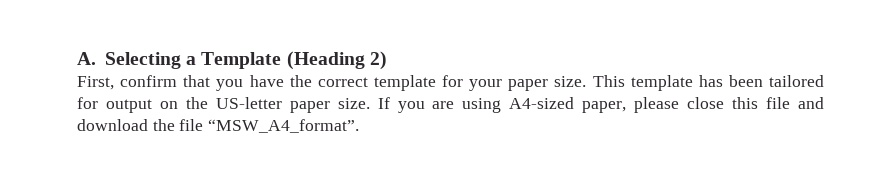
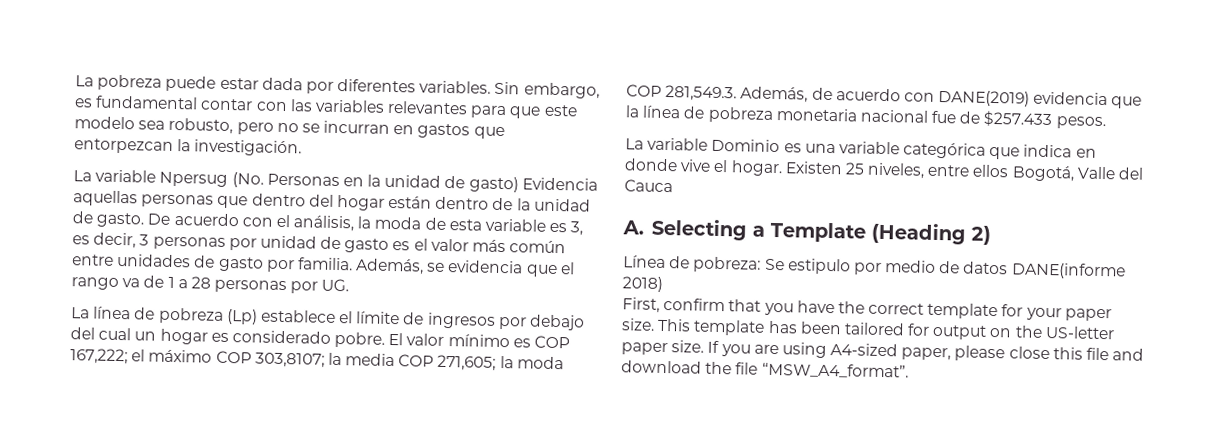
(77, 58) none -> [75,74,600,99] [74,95,578,119] [74,116,505,140] [74,138,303,157] [73,169,598,193] [73,190,591,212] [72,211,584,236] [72,232,567,254] [72,253,575,278] [71,275,350,294] [71,306,586,331] [70,327,571,349] [70,348,564,371] [626,84,1143,109] [625,105,1106,130] [625,137,1097,160] [624,158,1145,182] [624,179,673,193] La pobreza puede estar dada por diferentes variables. Sin embargo, es fundamental contar con las variables relevantes para que este modelo sea robusto, pero no se incurran en gastos que entorpezcan la investigación. // La variable Npersug (No. Personas en la unidad de gasto) Evidencia aquellas personas que dentro del hogar están dentro de la unidad de gasto. De acuerdo con el análisis, la moda de esta variable es 3, es decir, 3 personas por unidad de gasto es el valor más común entre unidades de gasto por familia. Además, se evidencia que el rango va de 1 a 28 personas por UG. // La línea de pobreza (Lp) establece el límite de ingresos por debajo del cual un hogar es considerado pobre. El valor mínimo es COP 167,222; el máximo COP 303,8107; la media COP 271,605; la moda COP 281,549.3. Además, de acuerdo con DANE(2019) evidencia que la línea de pobreza monetaria nacional fue de $257.433 pesos. // La variable Dominio es una variable categórica que indica en donde vive el hogar. Existen 25 niveles, entre ellos Bogotá, Valle del Cauca //
(387, 60) none -> [623,255,1126,280] [622,276,663,292] // Línea de pobreza: Se estipulo por medio de datos DANE(informe 2018)

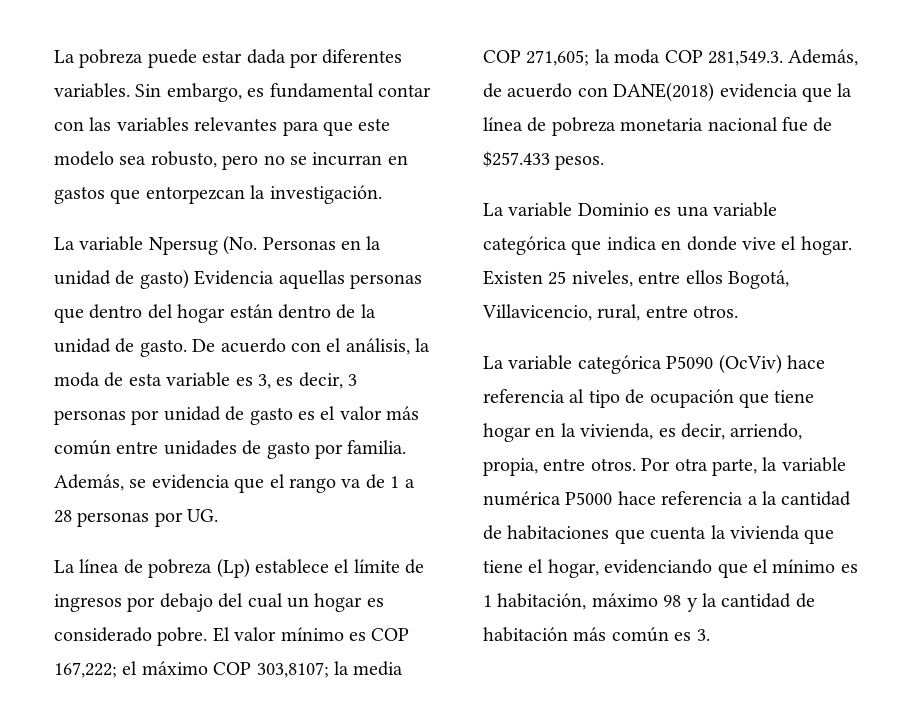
[938,89,1031,107] DANE(2019) -> [613,82,715,102] DANE(2018)
[1076,166,1145,180] [624,179,673,193] [622,218,991,245] [623,255,1126,280] [622,276,663,292] [622,297,1112,322] [621,318,1115,340] [621,340,1145,362] [621,360,909,379] Valle del Cauca // A. Selecting a Template (Heading 2) // Línea de pobreza: Se estipulo por medio de datos DANE(informe 2018) // First, confirm that you have the correct template for your paper size. This template has been tailored for output on the US-letter paper size. If you are using A4-sized paper, please close this file and download the file “MSW_A4_format”. -> [482,304,739,321] [483,354,825,374] [483,389,815,408] [483,423,803,442] [483,457,846,476] [483,491,852,506] [483,525,835,544] [483,559,858,578] [483,593,815,612] [483,627,710,642] Villavicencio, rural, entre otros. // La variable categórica P5090 (OcViv) hace referencia al tipo de ocupación que tiene hogar en la vivienda, es decir, arriendo, propia, entre otros. Por otra parte, la variable numérica P5000 hace referencia a la cantidad de habitaciones que cuenta la vivienda que tiene el hogar, evidenciando que el mínimo es 1 habitación, máximo 98 y la cantidad de habitación más común es 3.

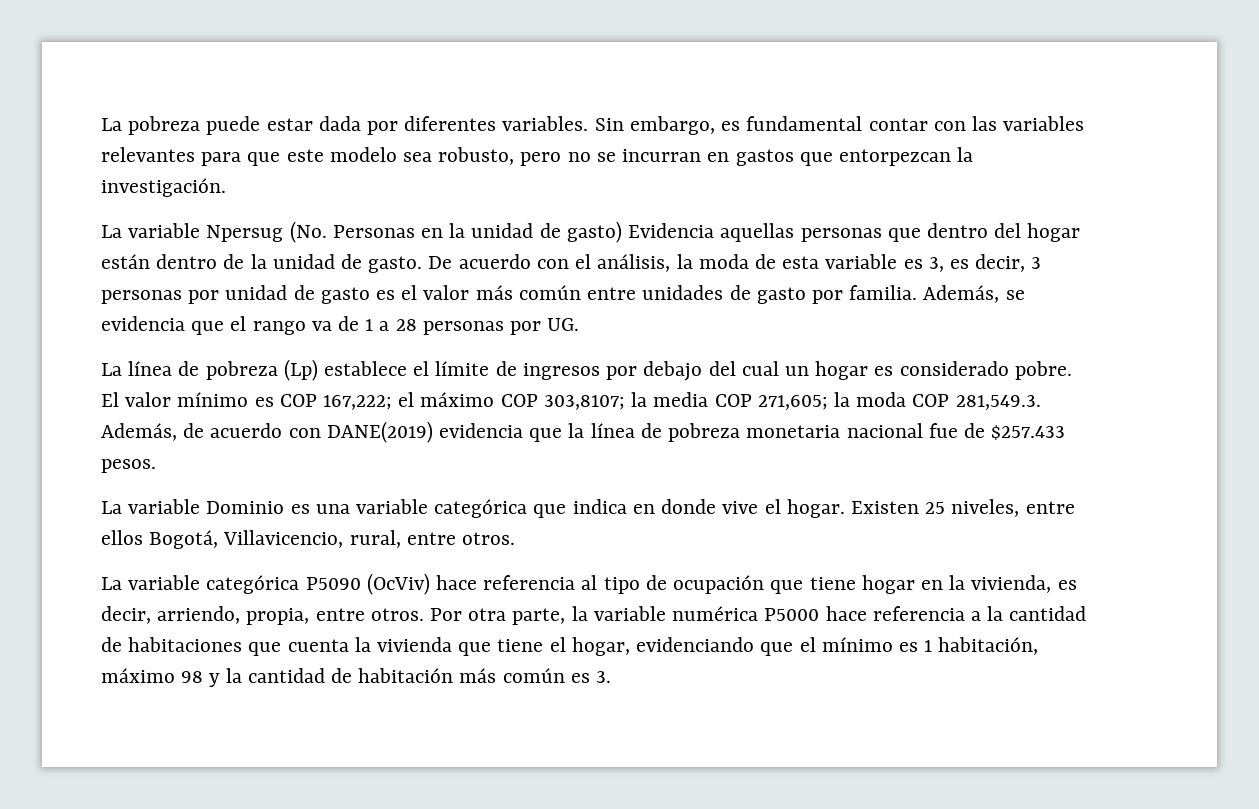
[613,82,715,102] DANE(2018) -> [326,421,433,443] DANE(2019)

